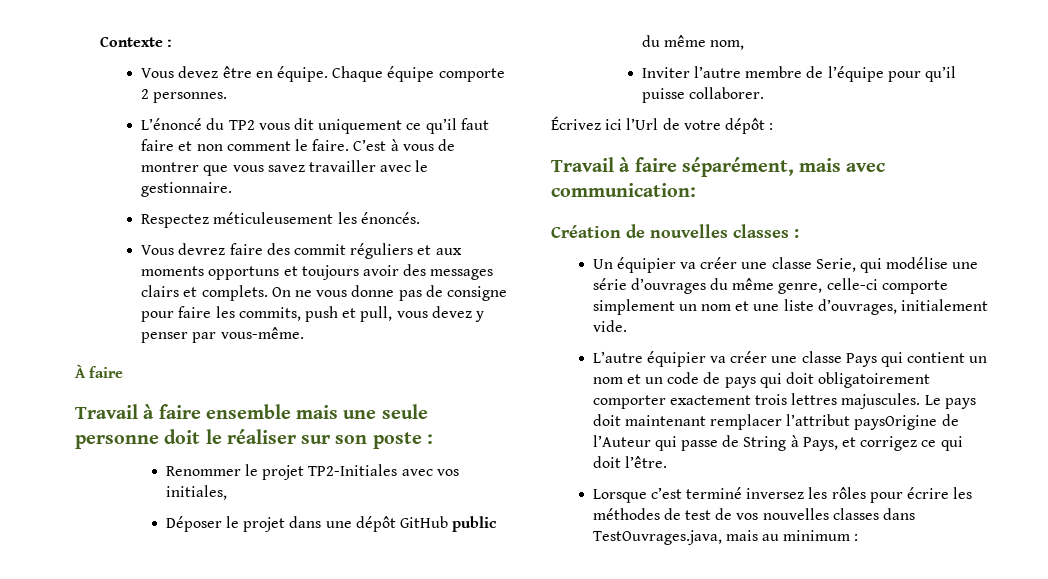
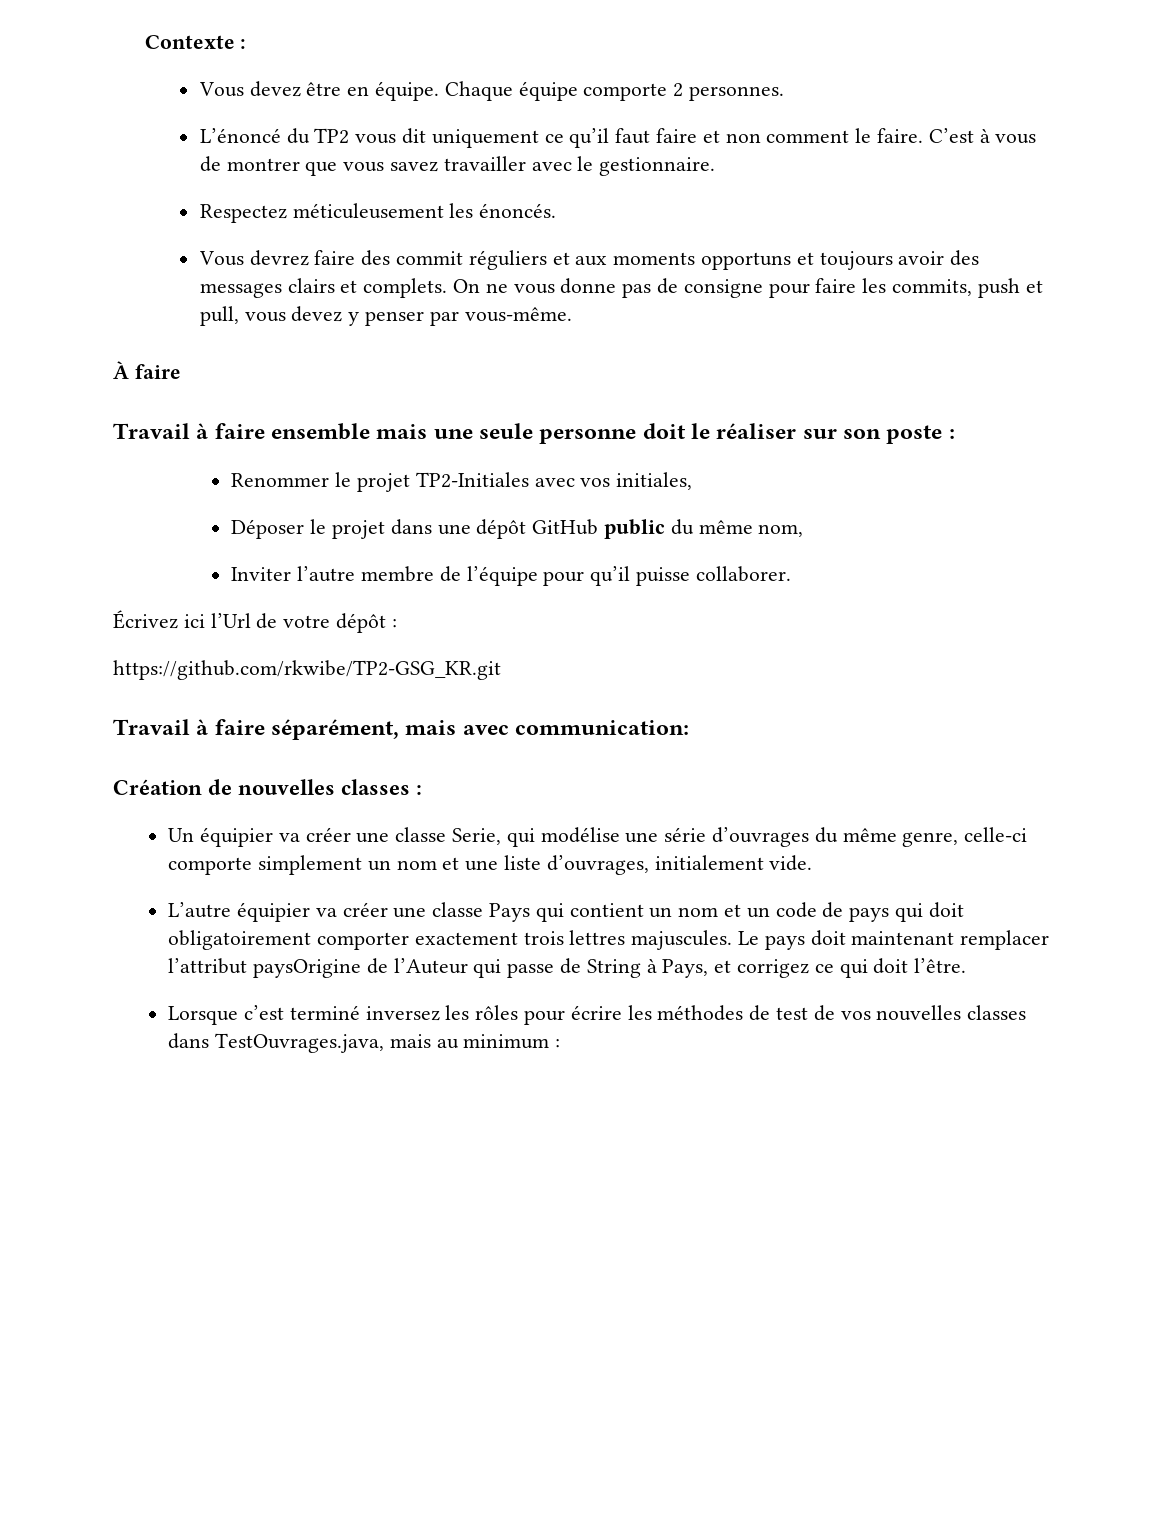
(774, 126) none -> [113,660,501,680] // https://github.com/rkwibe/TP2-GSG_KR.git

